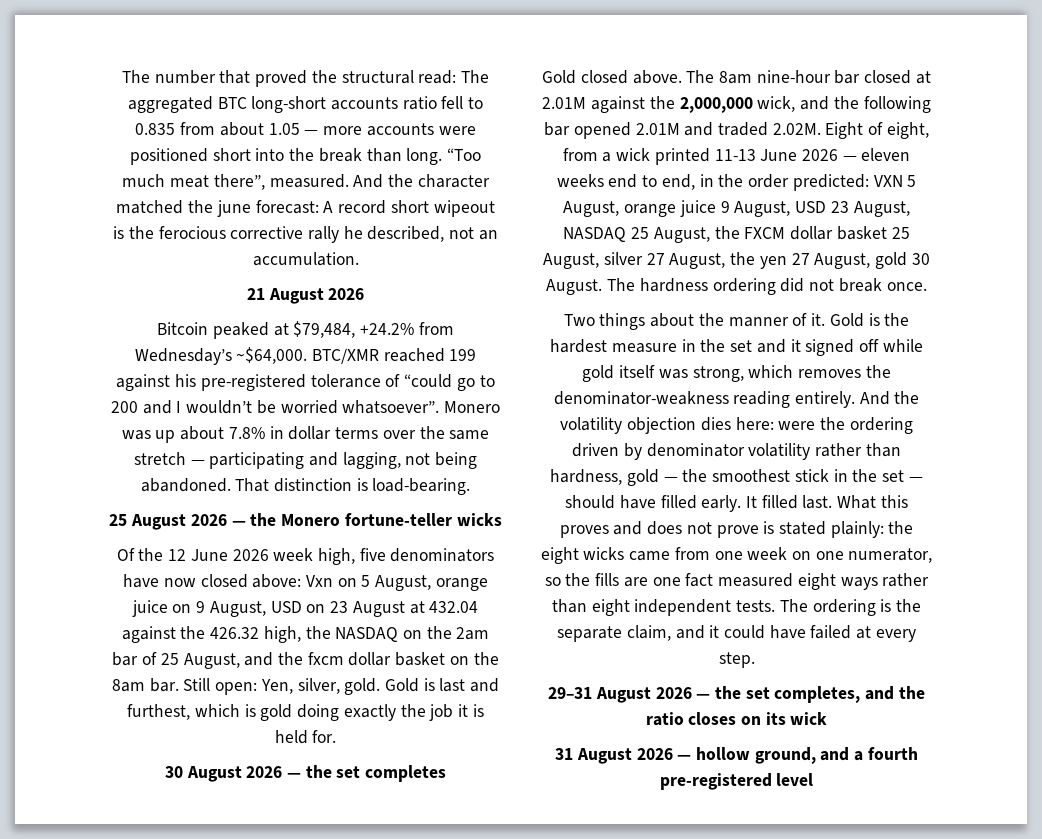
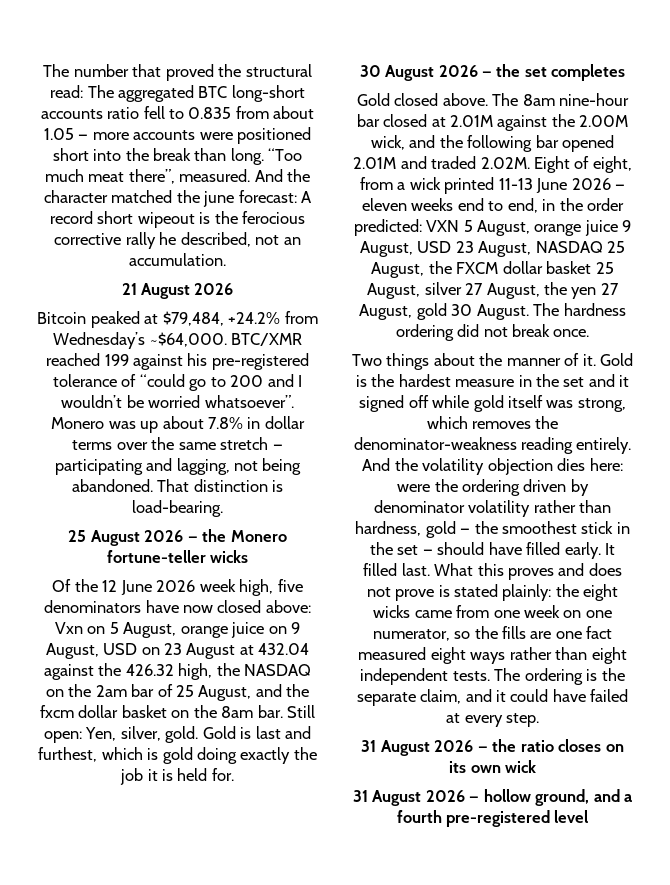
[679,97,753,113] 2,000,000 -> [579,115,629,127] 2.00M
[548,686,925,703] 29–31 August 2026 — the set completes, and the -> [361,739,517,756] 31 August 2026 — the
(786, 718) none -> [470,765,501,773] own

